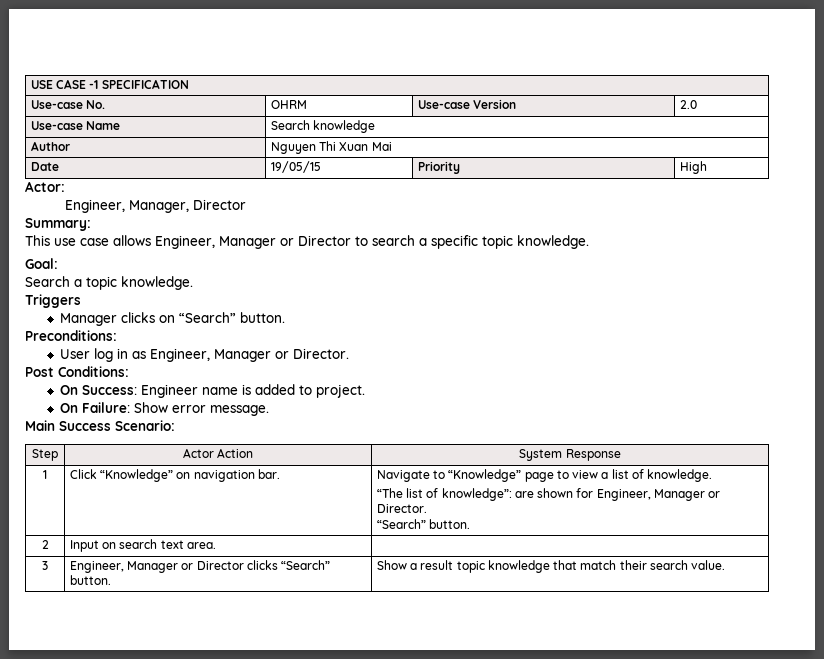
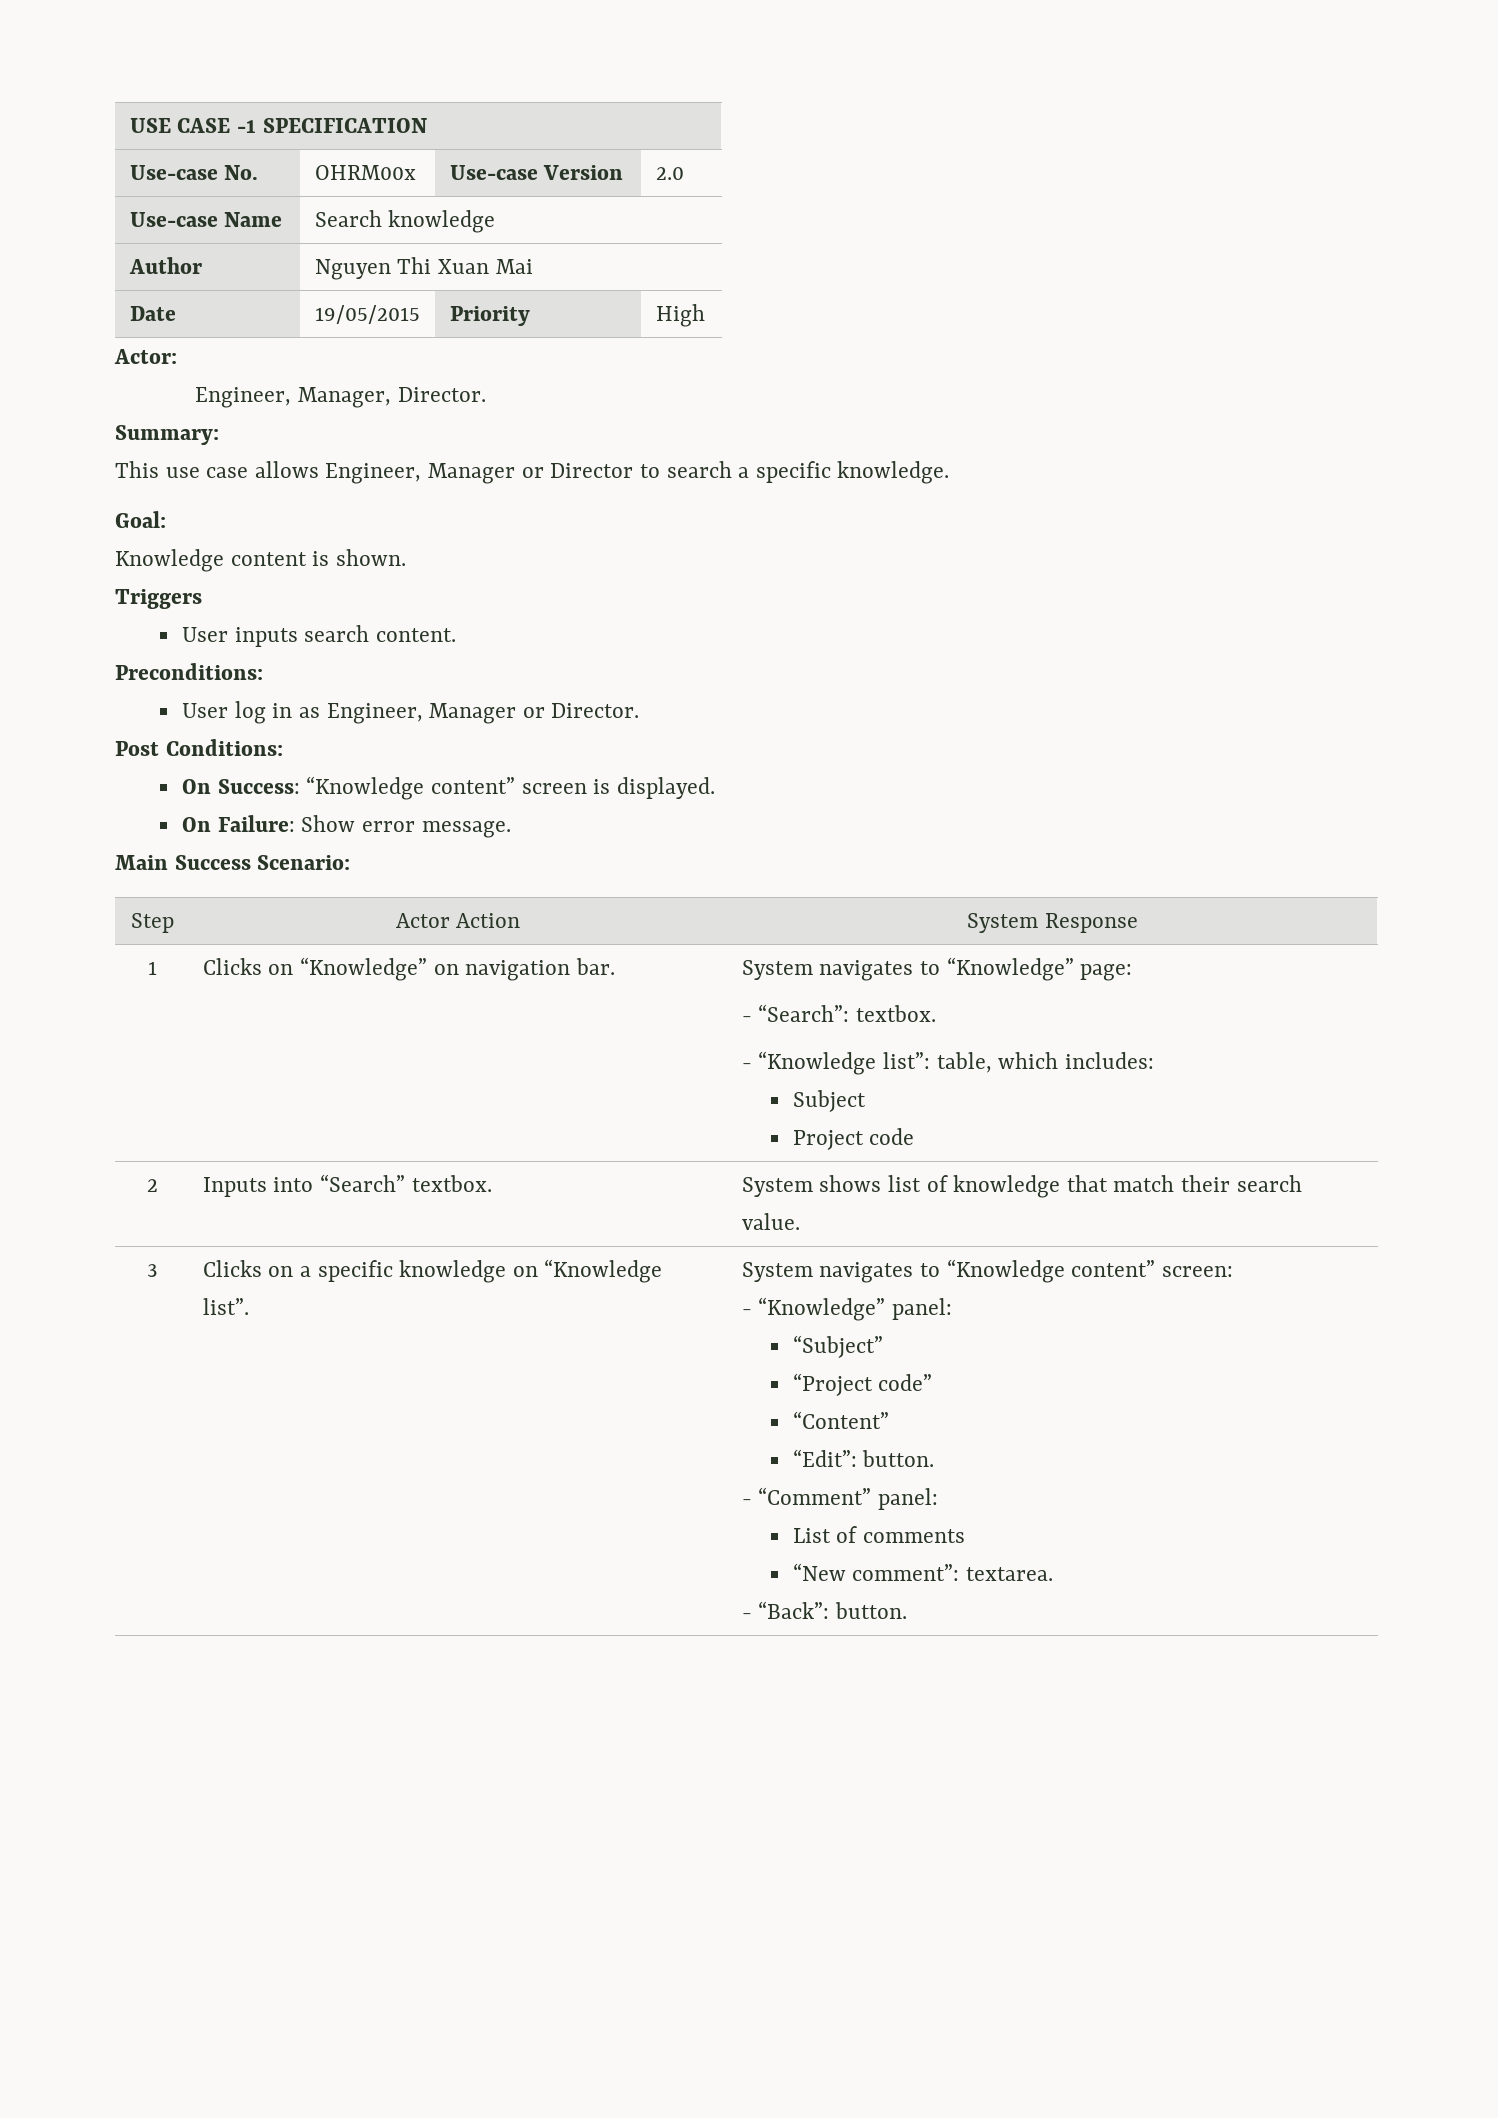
[271,100,308,109] OHRM -> [314,165,416,180] OHRM00x
[271,161,322,173] 19/05/15 -> [314,305,420,324] 19/05/2015
[192,199,246,210] Director -> [397,387,486,402] Director.
[482,235,513,249] topic -> (831, 472) none
[25,276,193,290] [25,294,81,308] [59,312,285,326] Search a topic knowledge. // Triggers // Manager clicks on “Search” button. -> [115,549,406,572] [115,589,202,609] [182,625,456,647] Knowledge content is shown. // Triggers // User inputs search content.
[140,384,365,398] Engineer name is added to project. -> [306,776,715,800] “Knowledge content” screen is displayed.
[70,469,98,479] Click -> [202,958,294,975] Clicks on
[377,469,713,482] [377,488,721,501] [377,504,428,513] [377,519,471,529] [41,540,49,549] [70,539,216,552] [42,561,48,570] [70,560,331,573] [70,575,112,585] [377,560,485,573] Navigate to “Knowledge” page to view a list of knowledge. // “The list of knowledge”: are shown for Engineer, Manager or Director. // “Search” button. // 2 | Input on search text area. | // 3 | Engineer, Manager or Director clicks “Search” button. | Show a result topic -> [741,957,1133,981] [741,1004,937,1022] [741,1051,1154,1075] [792,1090,866,1112] [792,1128,915,1150] [146,1179,158,1192] [202,1174,492,1197] [741,1175,948,1197] System navigates to “Knowledge” page: // - “Search”: textbox. // - “Knowledge list”: table, which includes: // Subject // Project code // 2 | Inputs into “Search” textbox. | System shows list of
(726, 565) none -> [146,1264,158,1277] [202,1259,663,1283] [202,1298,249,1315] [741,1259,1233,1283] [741,1297,953,1321] [792,1335,883,1358] [792,1373,933,1396] [792,1411,889,1429] [792,1449,935,1467] [741,1487,939,1510] [792,1526,966,1543] [792,1563,1054,1581] [741,1601,908,1619] // 3 | Clicks on a specific knowledge on “Knowledge list”. | System navigates to “Knowledge content” screen: // - “Knowledge” panel: // “Subject” // “Project code” // “Content” // “Edit”: button. // - “Comment” panel: // List of comments // “New comment”: textarea. // - “Back”: button.

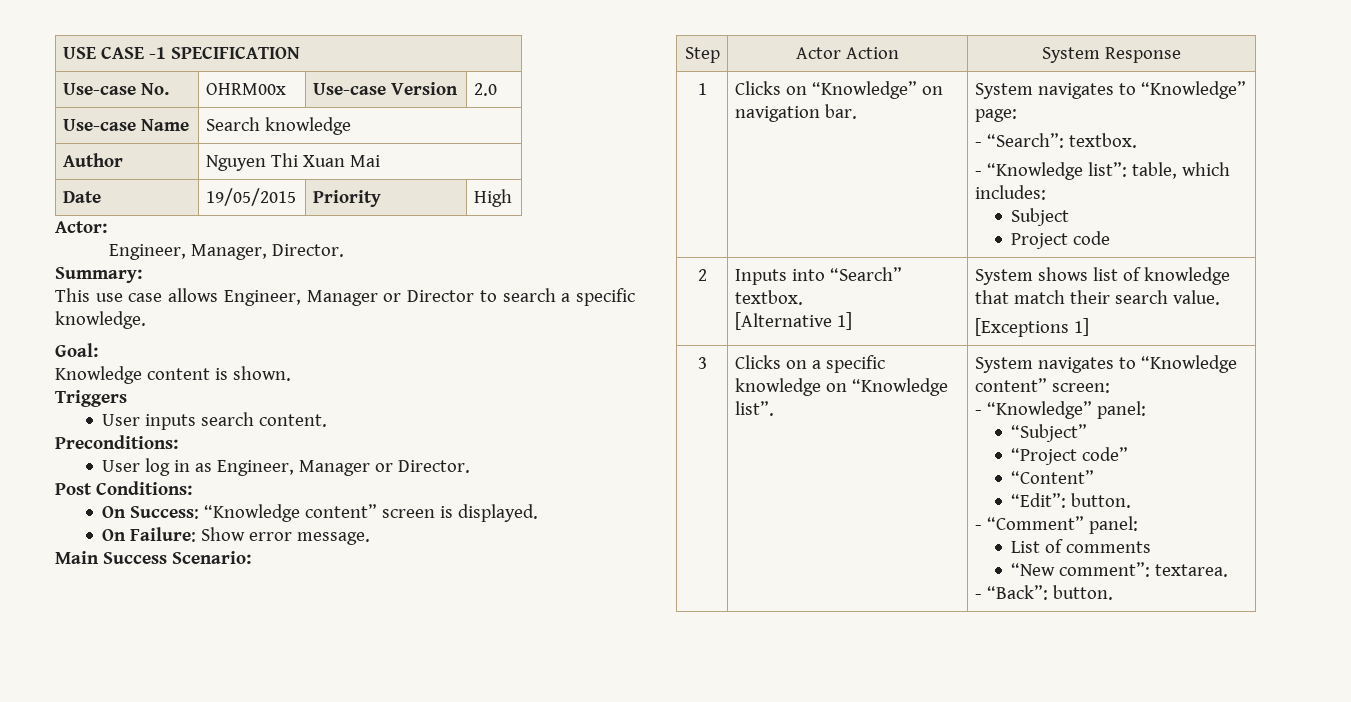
(492, 1183) none -> [734,312,852,330] // [Alternative 1]
(800, 1221) none -> [974,318,1089,337] // [Exceptions 1]

